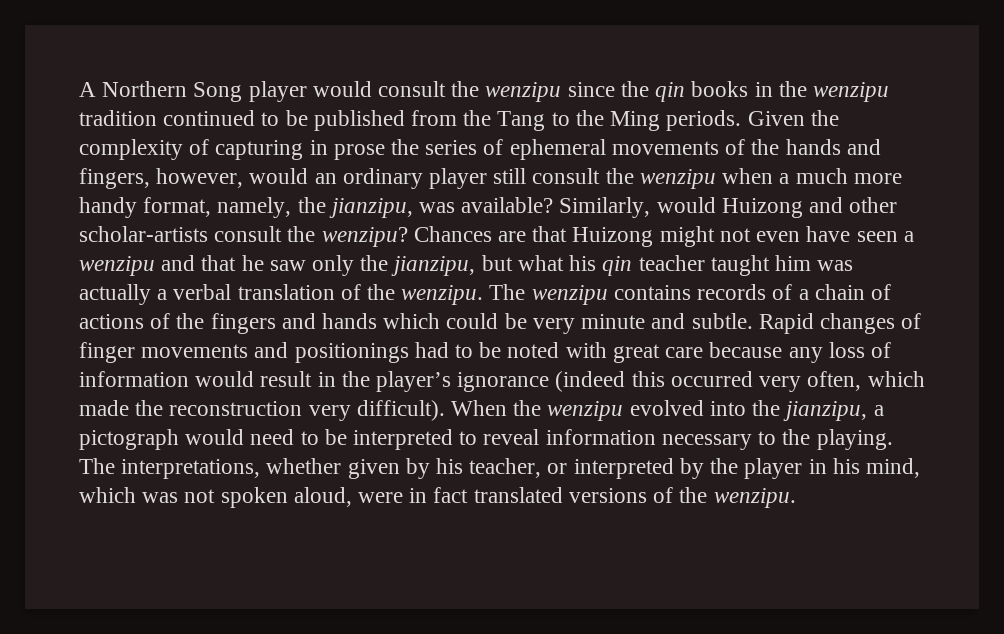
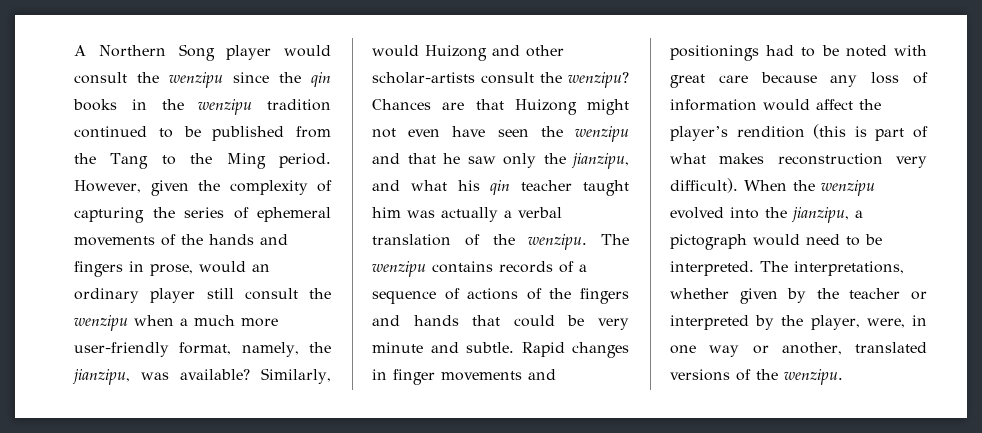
[666,110,805,131] periods. Given -> [279,153,331,168] [74,180,189,196] period. However, given
[309,140,385,160] in prose -> (144, 215) none
[79,168,244,189] fingers, however, -> [74,261,193,277] fingers in prose,
[79,197,137,218] handy -> [74,342,169,357] user-friendly
[903,231,914,242] a -> [540,126,563,137] the
[481,255,513,271] but -> [372,180,400,191] and
[814,284,865,300] chain -> [372,290,436,304] sequence
[383,313,441,329] which -> [472,315,501,326] that
[901,313,922,329] of -> [372,369,387,380] in
[260,371,925,392] [79,400,164,416] result in the player’s ignorance (indeed this occurred very often, which made the -> [816,99,881,110] [670,124,928,141] [670,153,765,164] affect the player’s rendition (this is part of what makes
[353,429,893,450] interpreted to reveal information necessary to the playing. -> [670,261,754,276] interpreted.
[436,458,542,478] his teacher, -> [816,288,901,299] the teacher
[744,458,920,479] [79,487,469,508] player in his mind, which was not spoken aloud, were in fact -> [810,315,927,330] [670,342,842,357] player, were, in one way or another,

